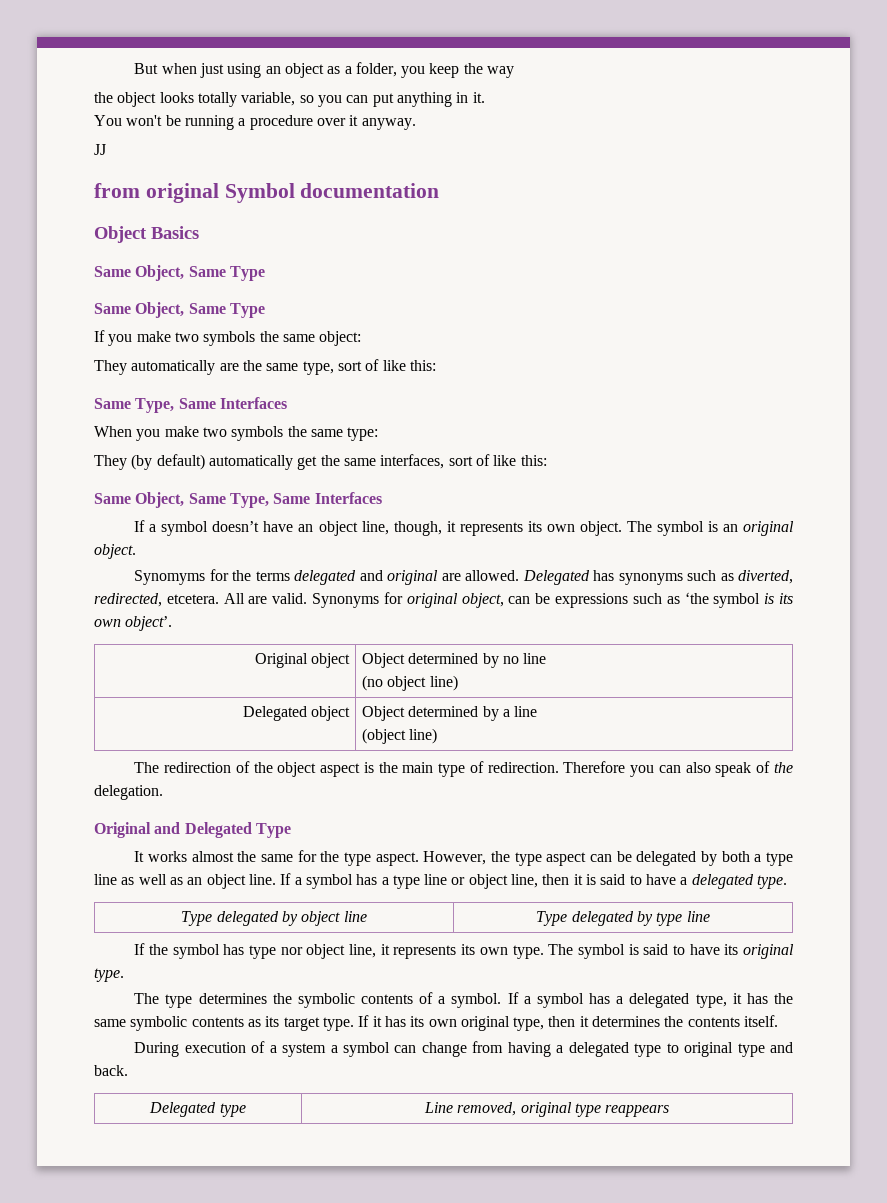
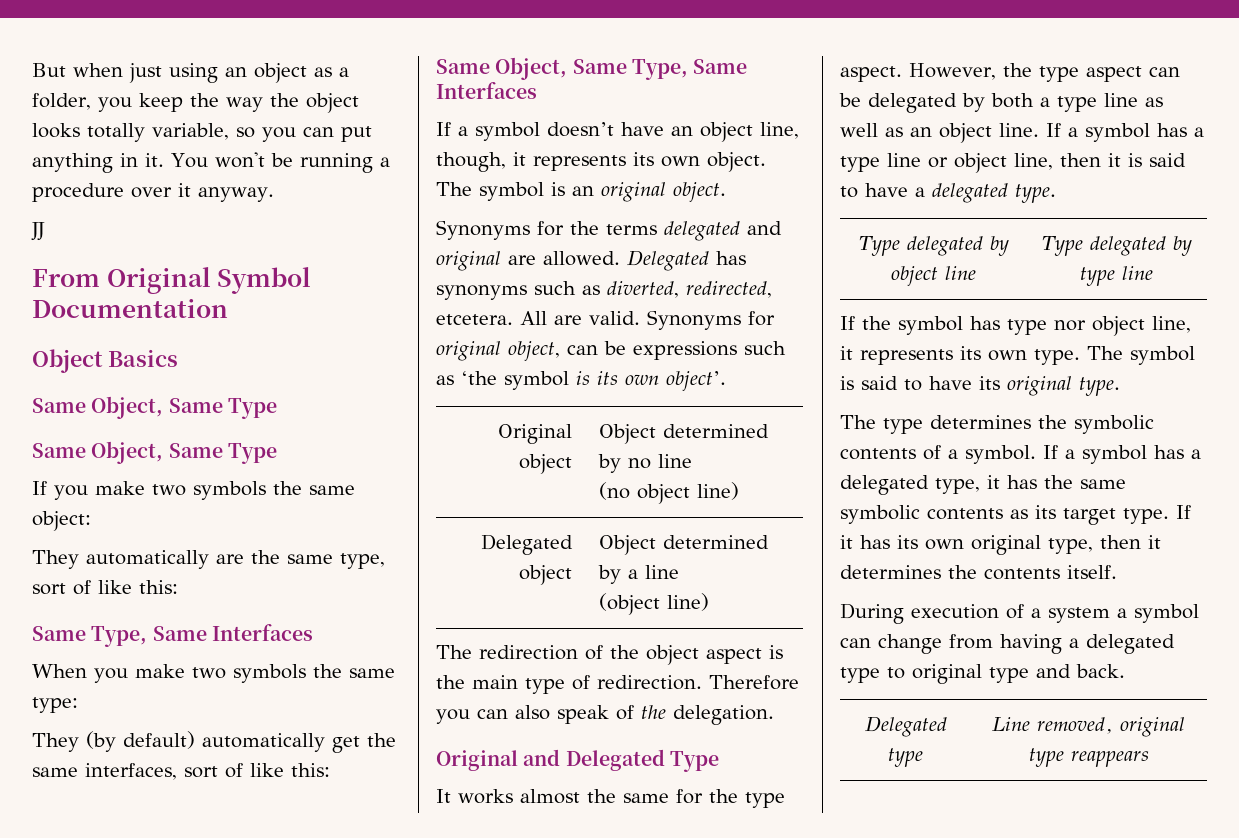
(515, 72) // -> (263, 104) none
(485, 97) // -> (164, 160) none
[94,183,440,203] from original Symbol documentation -> [32,267,312,294] [32,299,228,318] From Original Symbol Documentation
[134,570,206,585] Synomyms -> [436,220,530,240] Synonyms

